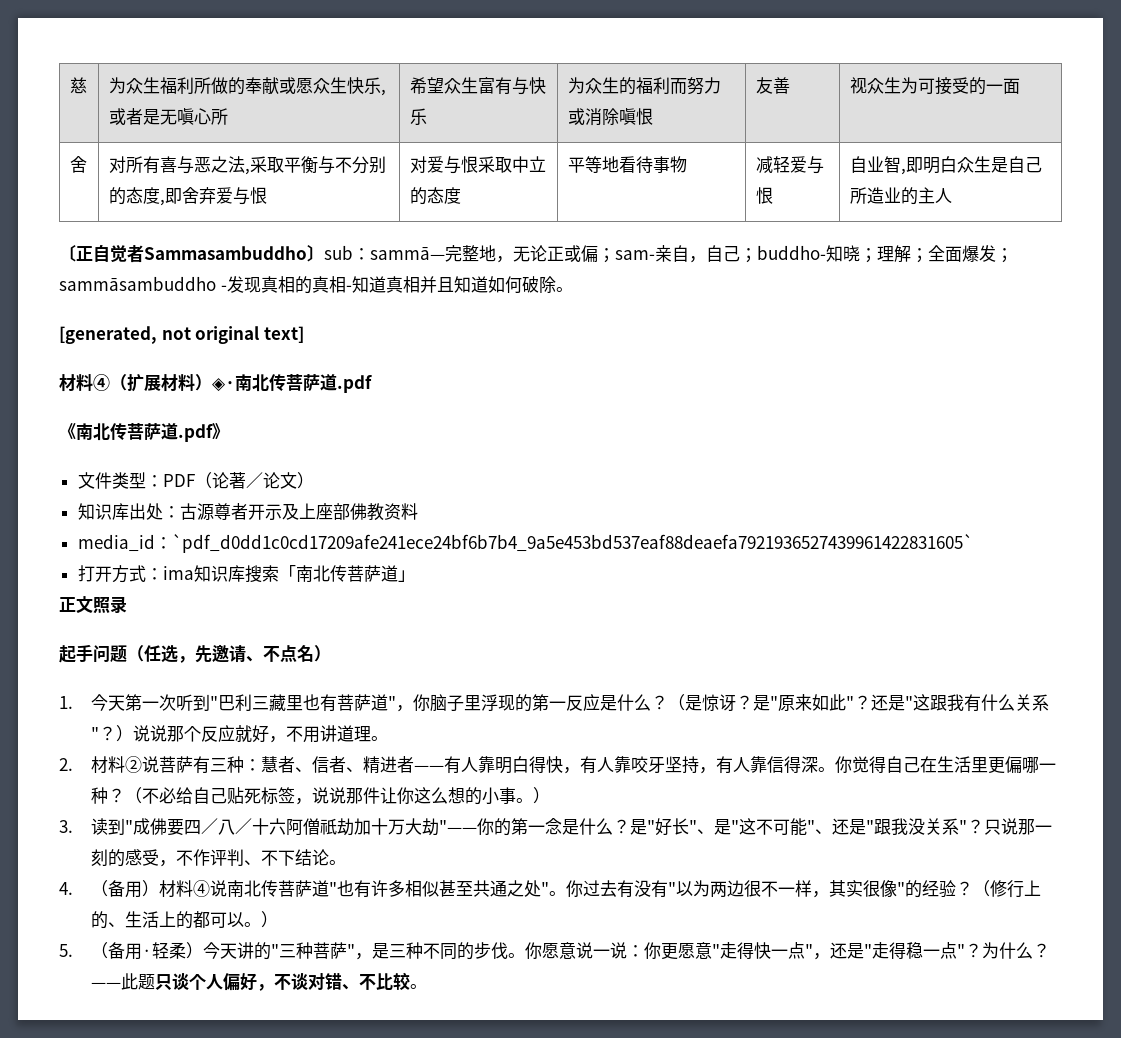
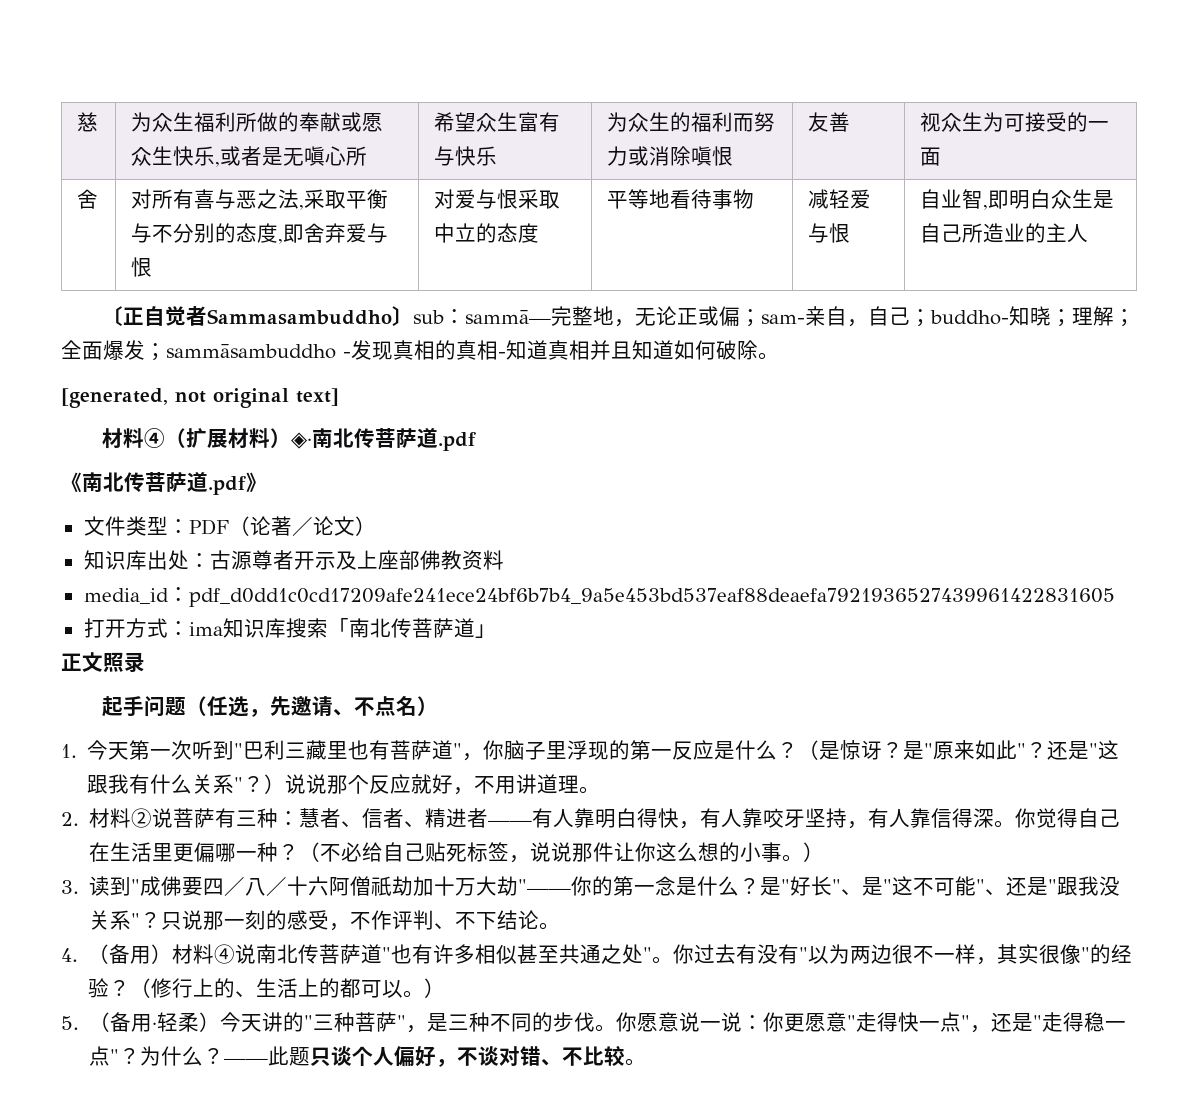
[171,534,973,553] `pdf_d0dd1c0cd17209afe241ece24bf6b7b4_9a5e453bd537eaf88deaefa7921936527439961422831605` -> [188,588,1115,607] pdf_d0dd1c0cd17209afe241ece24bf6b7b4_9a5e453bd537eaf88deaefa7921936527439961422831605

